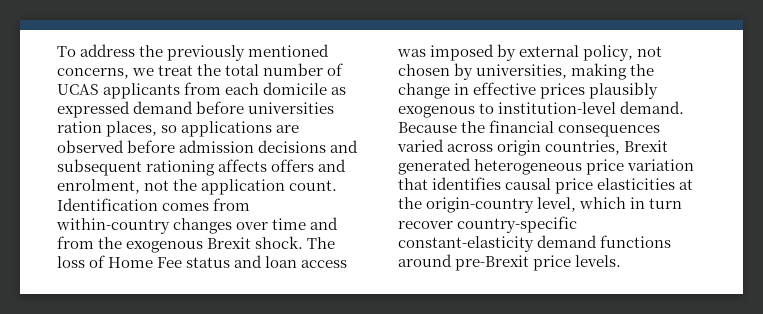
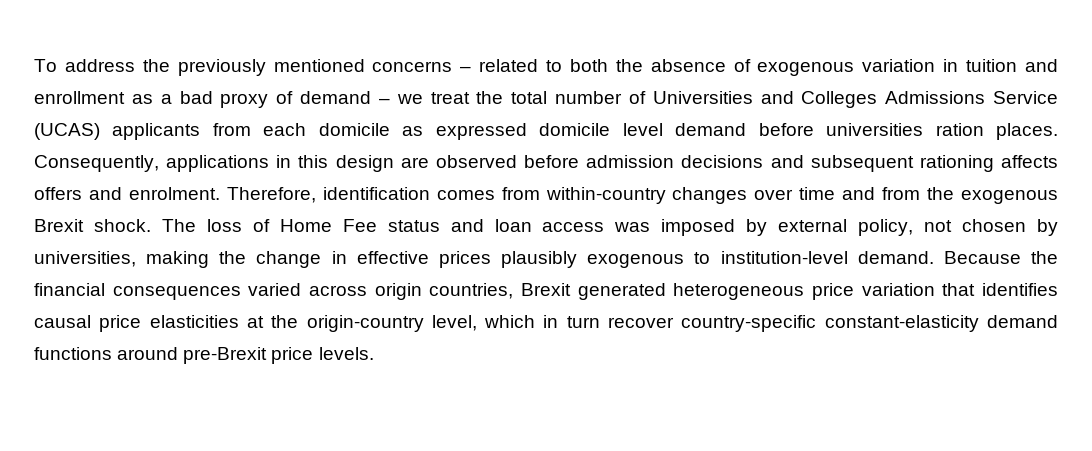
[57,68,129,79] concerns, -> [372,59,1058,76] [34,91,390,108] concerns – related to both the absence of exogenous variation in tuition and enrollment as a bad proxy of demand –
[57,84,99,95] UCAS -> [652,91,1058,108] [34,123,100,140] Universities and Colleges Admissions Service (UCAS)
(130, 109) none -> [539,123,663,136] domicile level
[106,121,273,137] places, so applications -> [995,123,1058,140] [34,155,394,172] places. Consequently, applications in this design
[57,179,338,195] [57,198,158,211] enrolment, not the application count. Identification -> [128,187,430,203] enrolment. Therefore, identification

